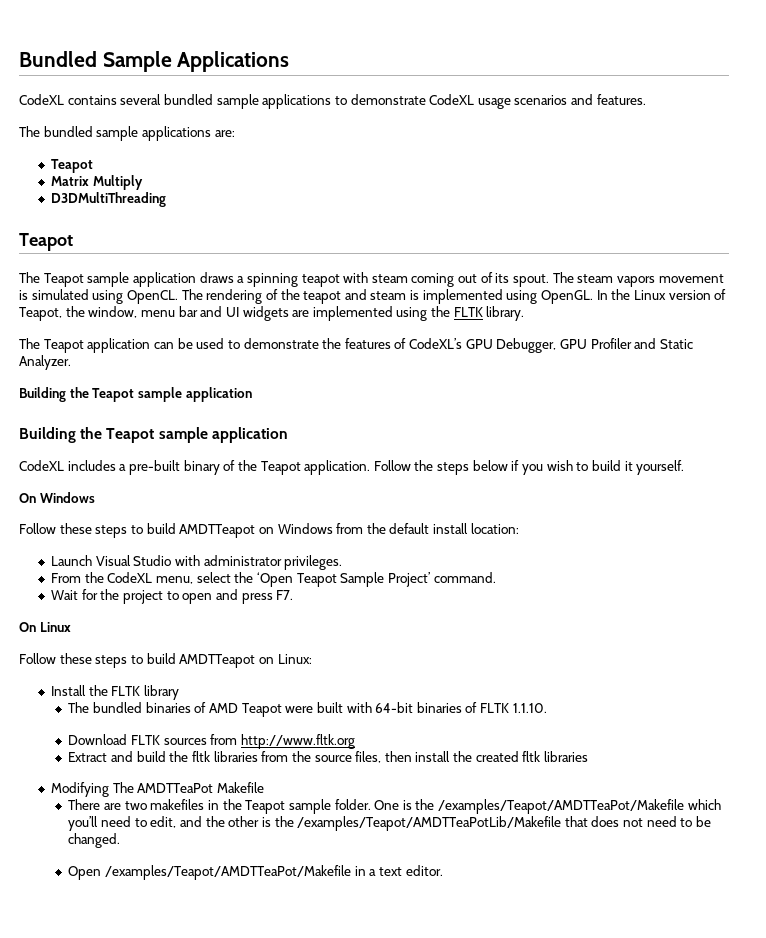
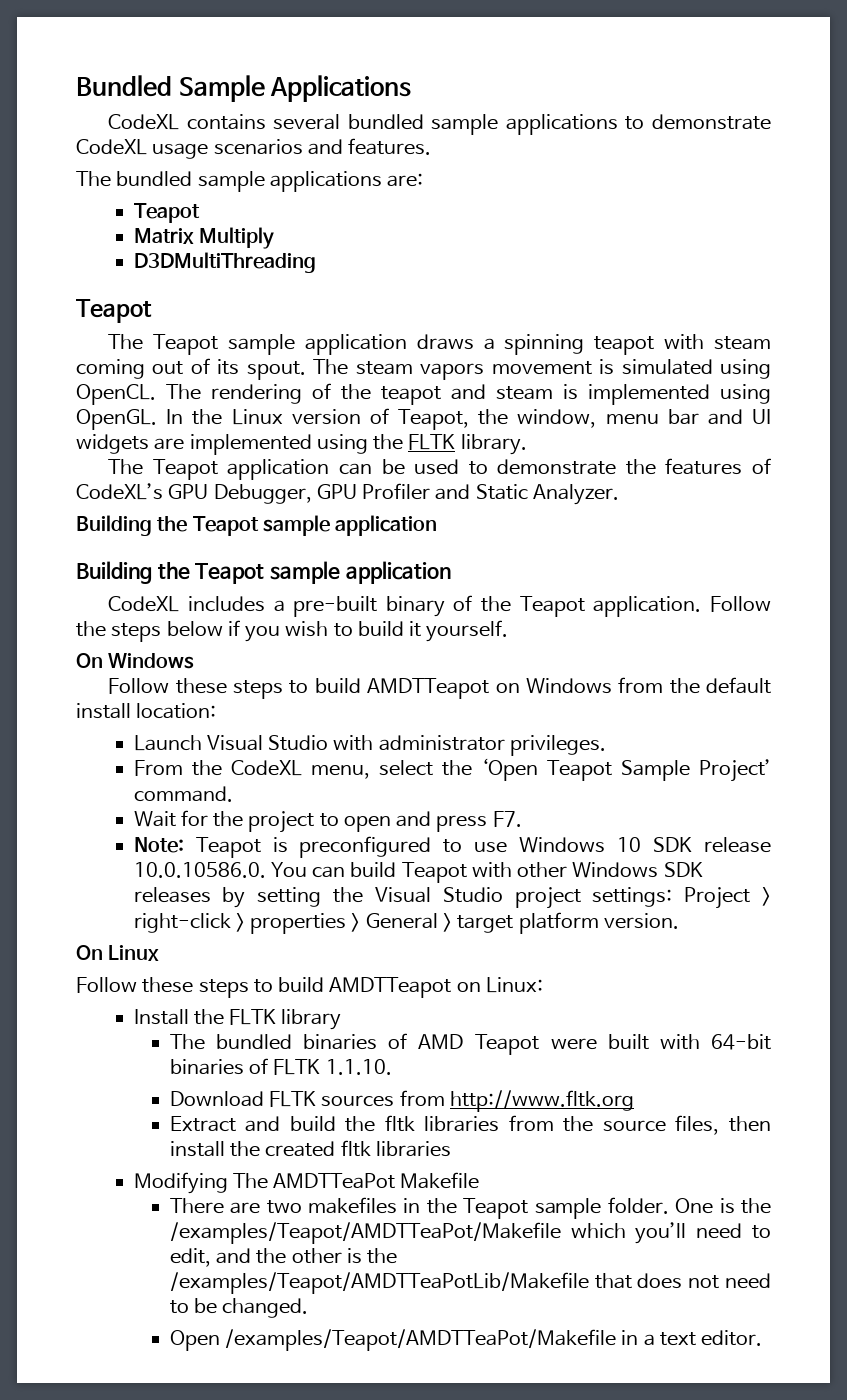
(294, 595) none -> [133,836,772,858] [133,862,703,883] [133,887,772,909] [133,912,679,934] // Note: Teapot is preconfigured to use Windows 10 SDK release 10.0.10586.0. You can build Teapot with other Windows SDK releases by setting the Visual Studio project settings: Project > right-click > properties > General > target platform version.

